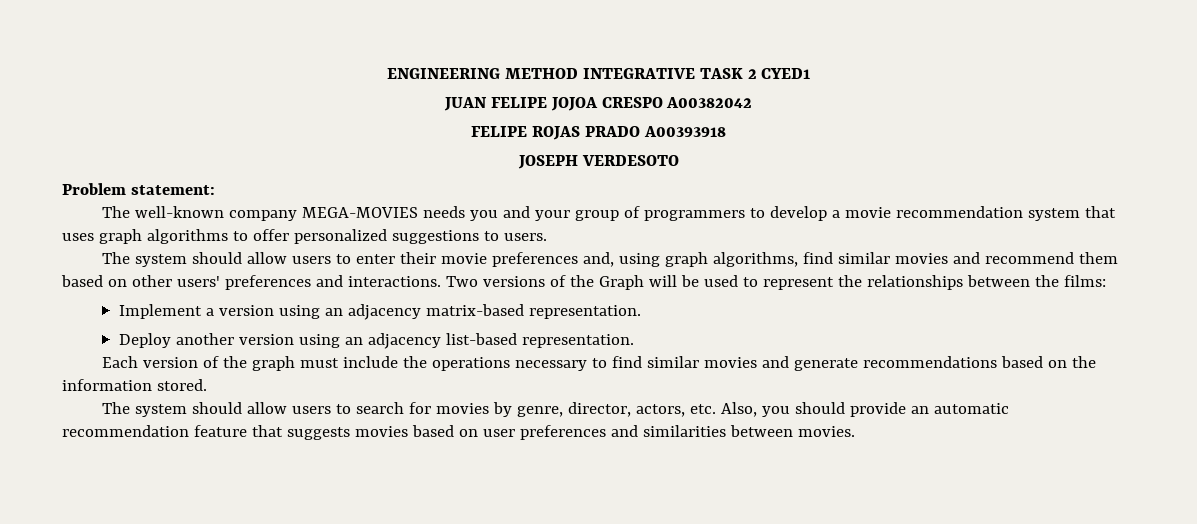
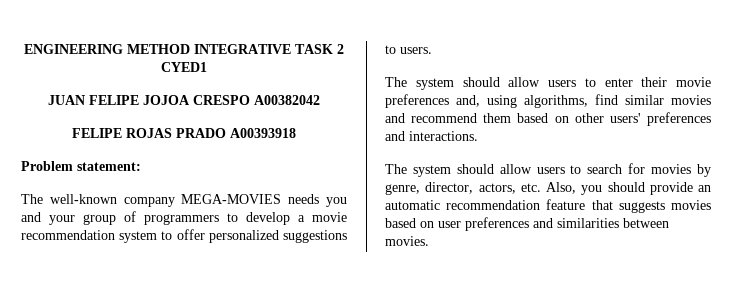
[517,155,679,169] // JOSEPH VERDESOTO -> (296, 133) none
[1085,206,1117,218] [62,229,228,244] that uses graph algorithms -> (158, 237) none
[665,252,709,267] graph -> (517, 101) none
[445,275,1106,290] [118,304,641,320] [118,333,634,349] [102,356,1096,371] [62,379,207,391] Two versions of the Graph will be used to represent the relationships between the films: // Implement a version using an adjacency matrix-based representation. // Deploy another version using an adjacency list-based representation. // Each version of the graph must include the operations necessary to find similar movies and generate recommendations based on the information stored. -> (478, 136) none

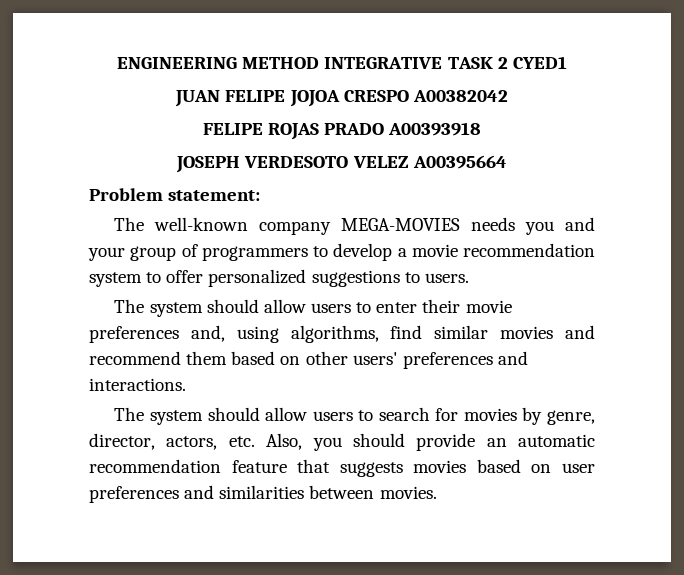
(296, 133) none -> [176,155,507,173] // JOSEPH VERDESOTO VELEZ A00395664

